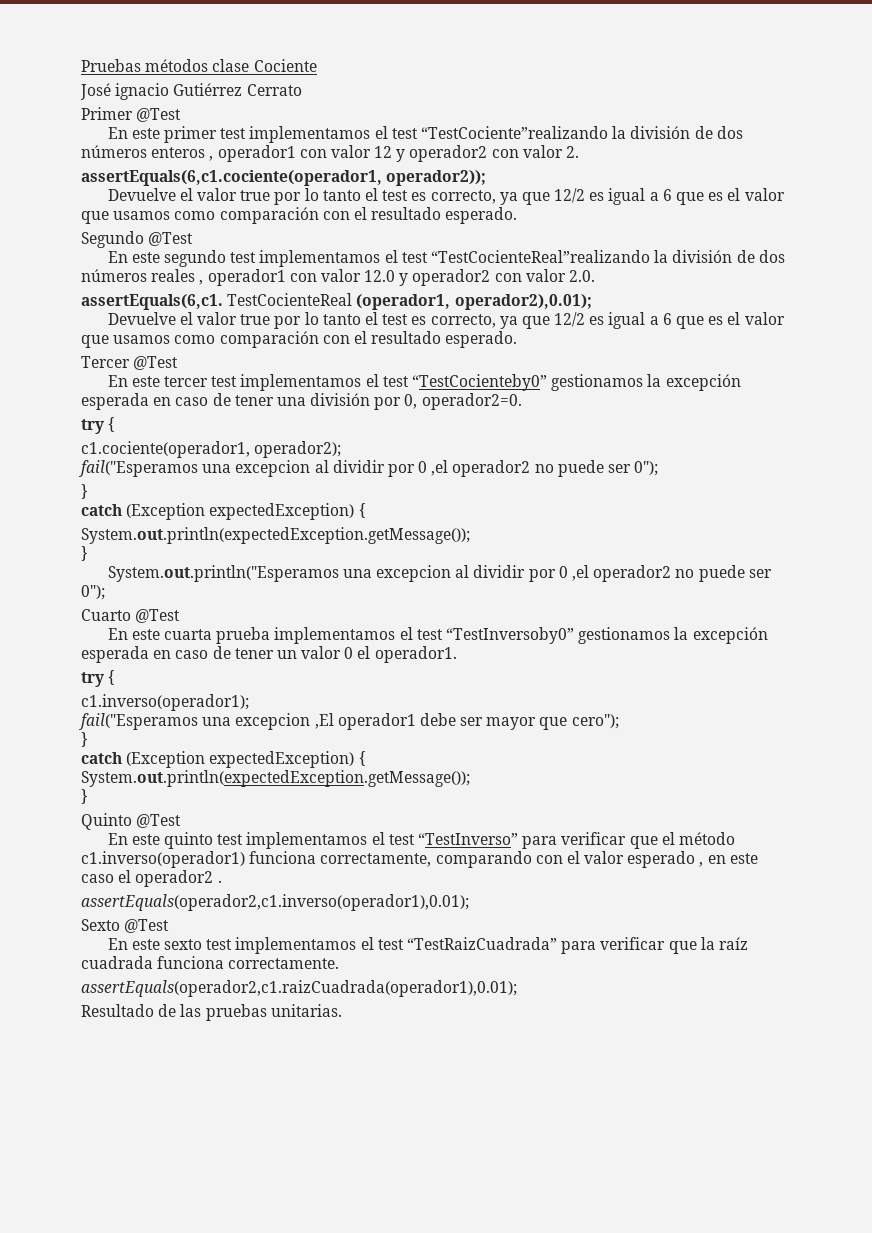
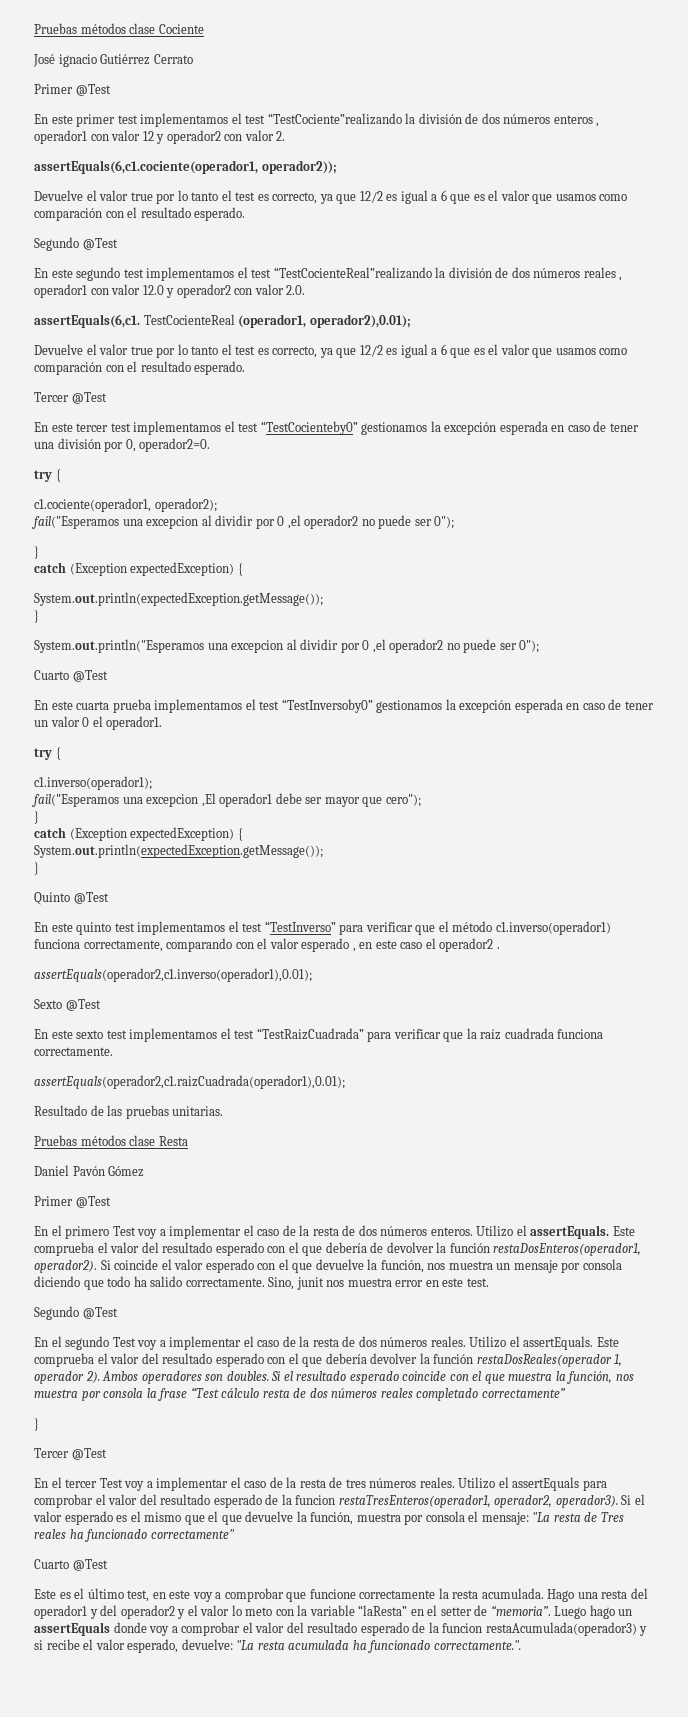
(342, 1010) none -> [34,1135,188,1146] [34,1165,145,1177] [34,1196,111,1208] [34,1225,635,1239] [34,1242,642,1256] [34,1259,622,1273] [34,1276,489,1290] [34,1306,118,1320] [34,1336,619,1350] [34,1353,623,1367] [34,1371,634,1384] [34,1387,565,1401] [34,1418,39,1431] [34,1448,107,1460] [34,1477,607,1491] [34,1494,645,1508] [33,1511,624,1525] [34,1529,234,1542] [34,1559,108,1571] [34,1588,648,1602] [34,1605,633,1619] [34,1622,648,1636] [34,1639,521,1653] // Pruebas métodos clase Resta // Daniel Pavón Gómez // Primer @Test // En el primero Test voy a implementar el caso de la resta de dos números enteros. Utilizo el assertEquals. Este comprueba el valor del resultado esperado con el que debería de devolver la función restaDosEnteros(operador1, operador2). Si coincide el valor esperado con el que devuelve la función, nos muestra un mensaje por consola diciendo que todo ha salido correctamente. Sino, junit nos muestra error en este test. // Segundo @Test // En el segundo Test voy a implementar el caso de la resta de dos números reales. Utilizo el assertEquals. Este comprueba el valor del resultado esperado con el que debería devolver la función restaDosReales(operador 1, operador 2). Ambos operadores son doubles. Si el resultado esperado coincide con el que muestra la función, nos muestra por consola la frase “Test cálculo resta de dos números reales completado correctamente” // } // Tercer @Test // En el tercer Test voy a implementar el caso de la resta de tres números reales. Utilizo el assertEquals para comprobar el valor del resultado esperado de la funcion restaTresEnteros(operador1, operador2, operador3). Si el valor esperado es el mismo que el que devuelve la función, muestra por consola el mensaje: "La resta de Tres reales ha funcionado correctamente" // Cuarto @Test // Este es el último test, en este voy a comprobar que funcione correctamente la resta acumulada. Hago una resta del operador1 y del operador2 y el valor lo meto con la variable “laResta” en el setter de “memoria”. Luego hago un assertEquals donde voy a comprobar el valor del resultado esperado de la funcion restaAcumulada(operador3) y si recibe el valor esperado, devuelve: "La resta acumulada ha funcionado correctamente.".

